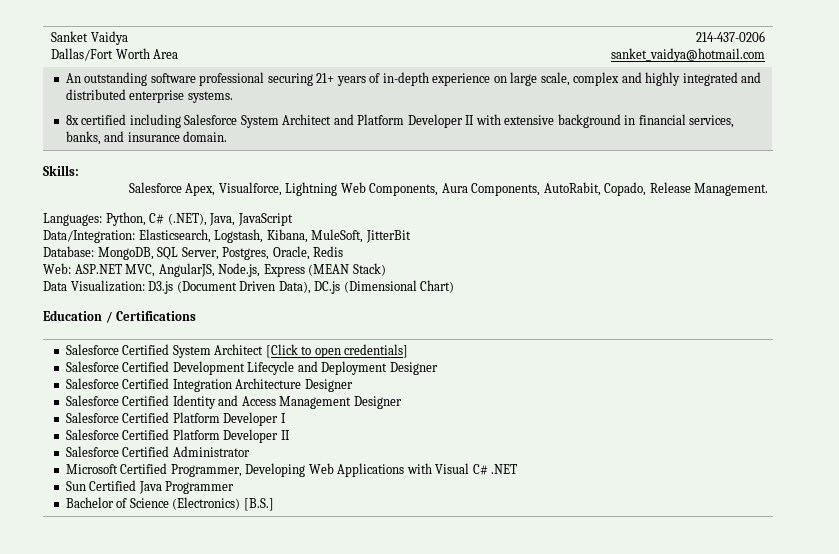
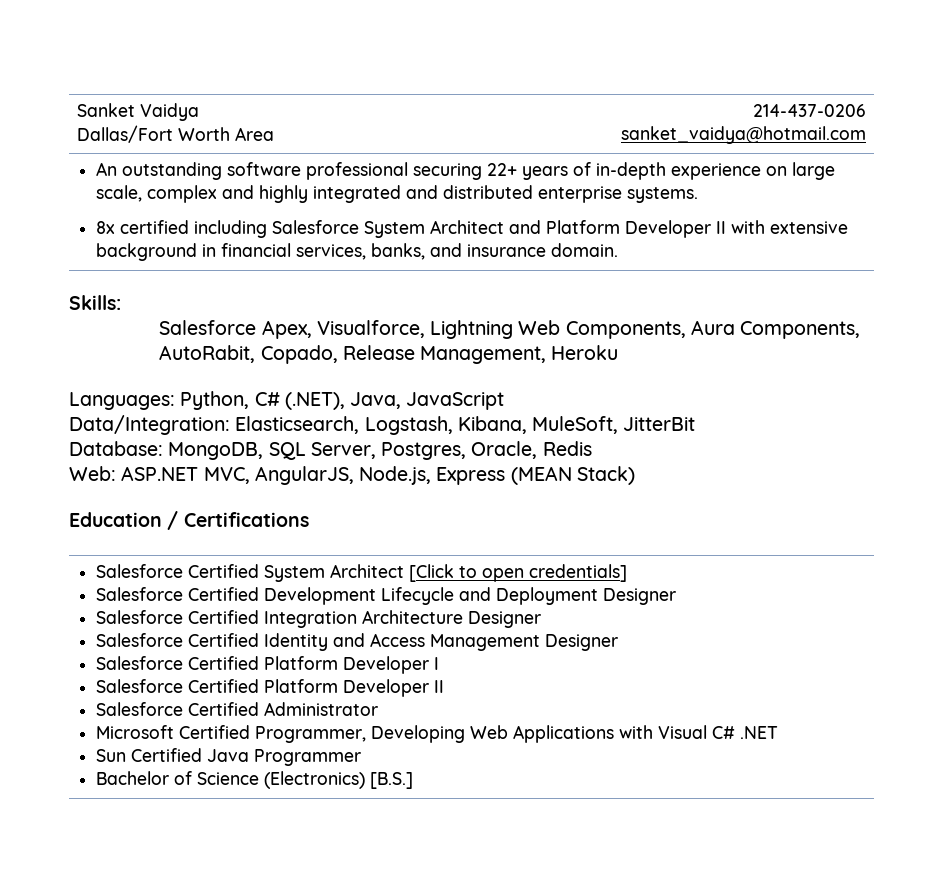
[316,73,335,83] 21+ -> [487,163,518,176] 22+
[694,183,769,196] Management. -> [420,345,619,364] Management, Heroku
[43,280,455,294] // Data Visualization: D3.js (Document Driven Data), DC.js (Dimensional Chart) -> (635, 475) none

